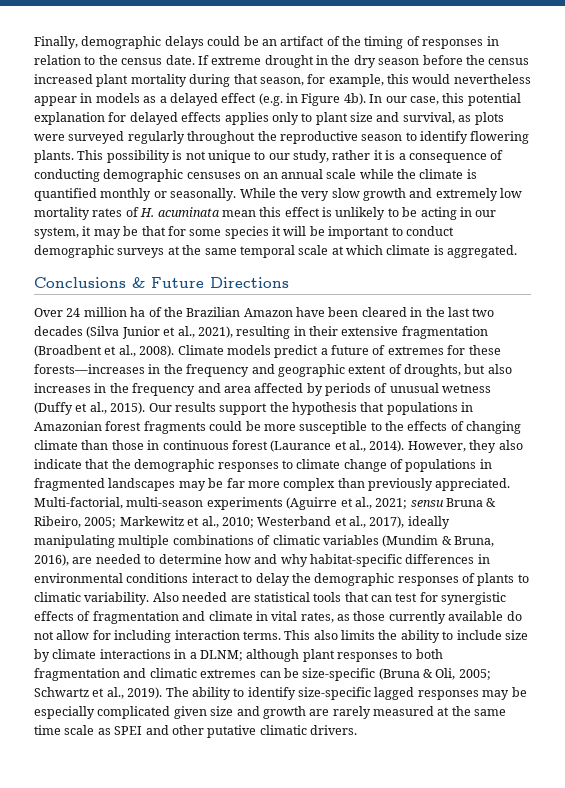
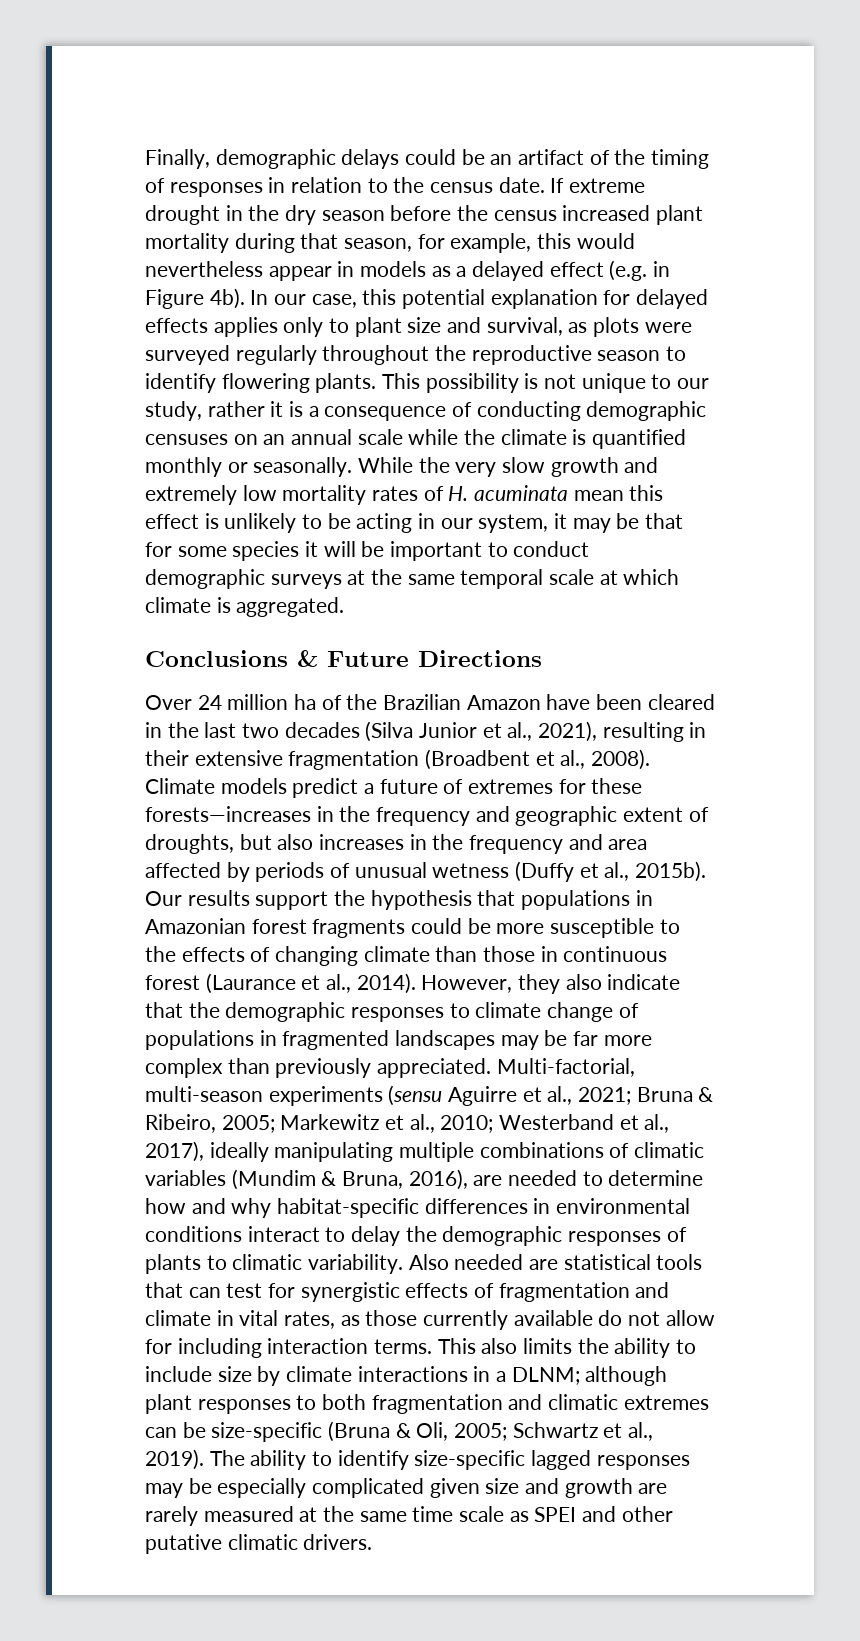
[110,402,146,414] 2015). -> [635,861,707,882] 2015b).
[286,497,338,510] (Aguirre -> [388,1085,518,1106] (sensu Aguirre
[410,500,444,507] sensu -> (632, 1096) none

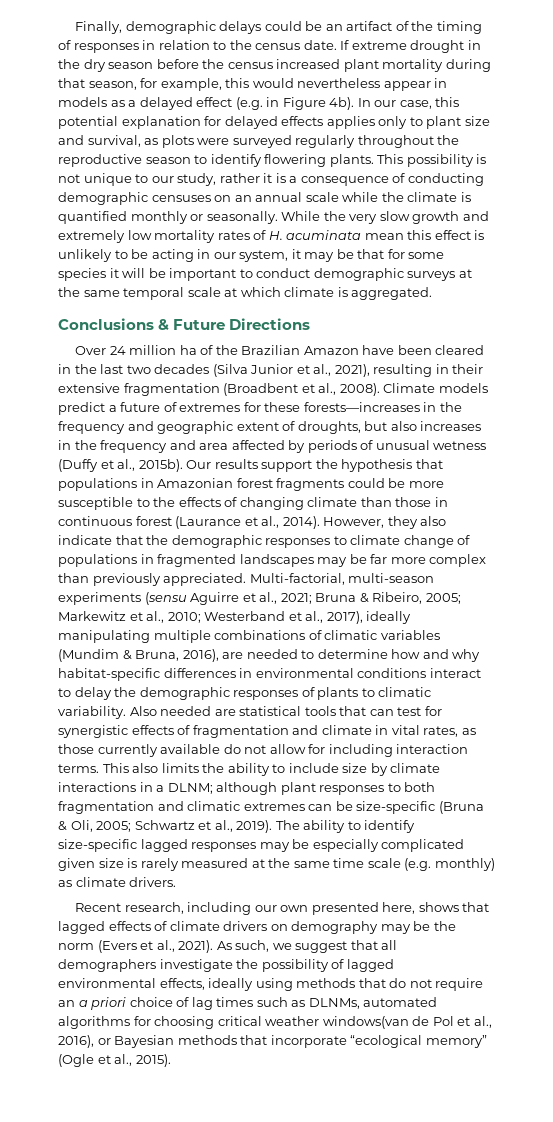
[525,1478,668,1498] and growth are -> [127,858,138,868] is
[509,1506,673,1522] [145,1534,373,1554] as SPEI and other putative climatic drivers. -> [404,858,495,871] [58,877,177,887] [75,902,490,915] [58,921,456,934] [58,940,398,953] [58,959,394,972] [58,978,484,991] [58,997,438,1010] [58,1016,492,1029] [58,1035,487,1048] [58,1054,171,1067] (e.g. monthly) as climate drivers. // Recent research, including our own presented here, shows that lagged effects of climate drivers on demography may be the norm (Evers et al., 2021). As such, we suggest that all demographers investigate the possibility of lagged environmental effects, ideally using methods that do not require an a priori choice of lag times such as DLNMs, automated algorithms for choosing critical weather windows(van de Pol et al., 2016), or Bayesian methods that incorporate “ecological memory” (Ogle et al., 2015).

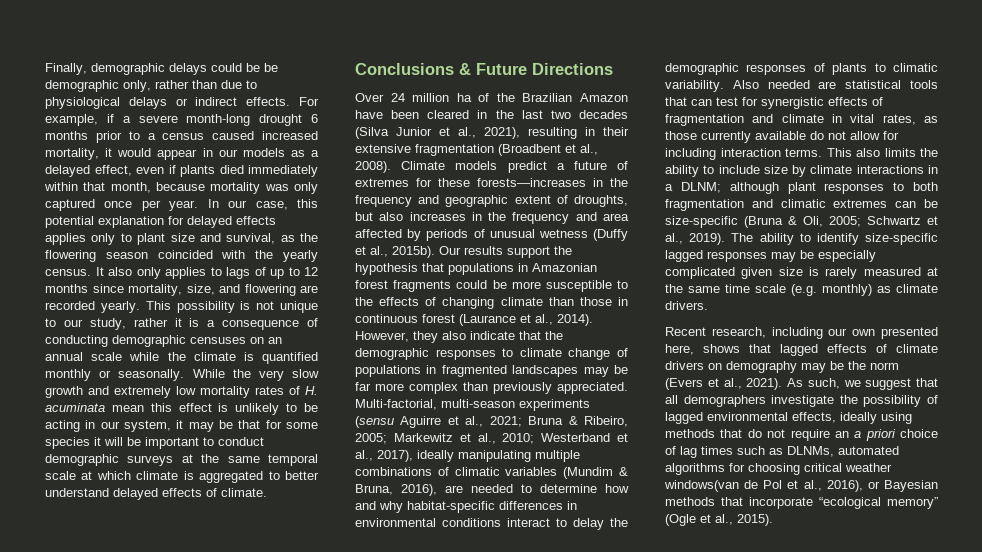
[325,21,482,34] [58,40,481,53] [58,59,491,72] [58,78,381,91] an artifact of the timing of responses in relation to the census date. If extreme drought in the dry season before the census increased plant mortality during that season, for example, this would nevertheless -> [264,63,278,72] [45,80,257,92] [45,97,319,109] [45,114,318,126] [45,131,318,143] [45,148,152,160] be demographic only, rather than due to physiological delays or indirect effects. For example, if a severe month-long drought 6 months prior to a census caused increased mortality, it would
(448, 83) none -> [218,149,238,157] our
[196,97,355,110] effect (e.g. in Figure 4b). -> [94,165,318,177] [44,182,318,194] [45,199,199,211] effect, even if plants died immediately within that month, because mortality was only captured once per year.
[161,135,460,148] [58,154,374,167] plots were surveyed regularly throughout the reproductive season to identify flowering plants. -> [300,233,318,242] [45,250,318,262] [45,267,318,279] [45,284,318,296] [45,301,140,313] the flowering season coincided with the yearly census. It also only applies to lags of up to 12 months since mortality, size, and flowering are recorded yearly.
[351,287,433,300] aggregated. -> [199,471,319,483] [45,488,267,500] aggregated to better understand delayed effects of climate.

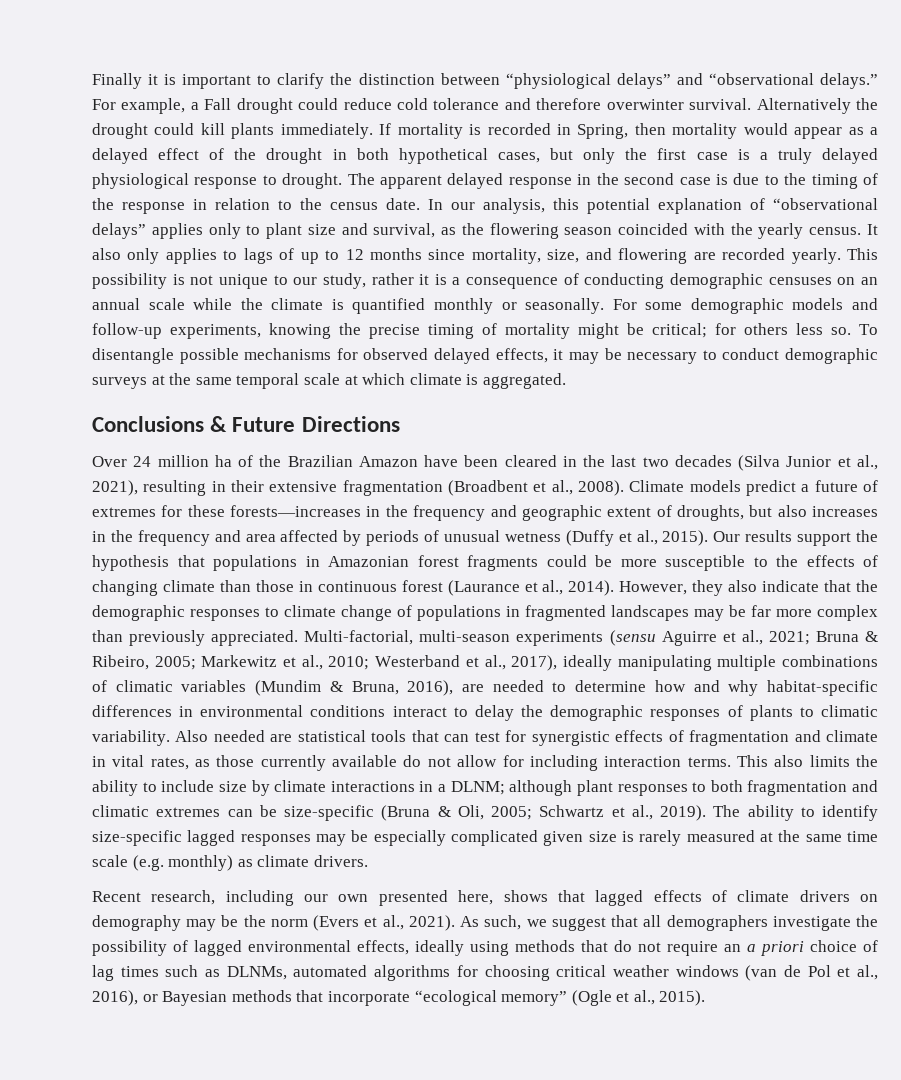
[45,63,278,75] [45,80,257,92] [45,97,319,109] [45,114,318,126] [45,131,318,143] [45,148,319,160] [45,165,318,177] [44,182,318,194] [45,199,199,211] Finally, demographic delays could be be demographic only, rather than due to physiological delays or indirect effects. For example, if a severe month-long drought 6 months prior to a census caused increased mortality, it would appear in our models as a delayed effect, even if plants died immediately within that month, because mortality was only captured once per year. -> [92,73,878,89] [92,98,879,114] [92,123,878,139] [92,148,879,164] [92,173,878,189] [92,198,420,214] Finally it is important to clarify the distinction between “physiological delays” and “observational delays.” For example, a Fall drought could reduce cold tolerance and therefore overwinter survival. Alternatively the drought could kill plants immediately. If mortality is recorded in Spring, then mortality would appear as a delayed effect of the drought in both hypothetical cases, but only the first case is a truly delayed physiological response to drought. The apparent delayed response in the second case is due to the timing of the response in relation to the census date.
[255,201,288,210] case, -> [483,198,545,214] analysis,
[168,216,276,228] for delayed effects -> [750,198,878,210] [92,223,146,239] of “observational delays”
[192,369,319,381] [45,386,318,398] [45,403,318,415] [45,420,319,432] [45,437,199,449] While the very slow growth and extremely low mortality rates of H. acuminata mean this effect is unlikely to be acting in our system, it may be that for some species it will be important -> [612,298,878,314] [92,323,878,339] [92,348,698,364] For some demographic models and follow-up experiments, knowing the precise timing of mortality might be critical; for others less so. To disentangle possible mechanisms for observed delayed effects, it may be necessary
[199,471,319,483] [45,488,267,500] aggregated to better understand delayed effects of climate. -> [482,373,566,389] aggregated.
[392,246,435,258] 2015b). -> [662,530,709,546] 2015).
[664,480,739,492] windows(van -> [675,965,778,981] windows (van

